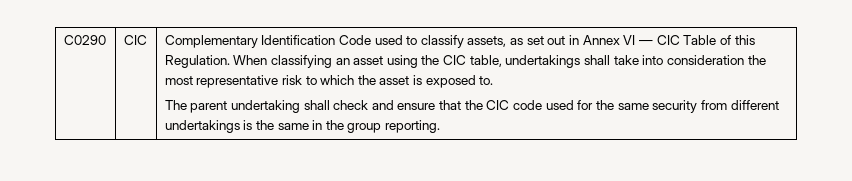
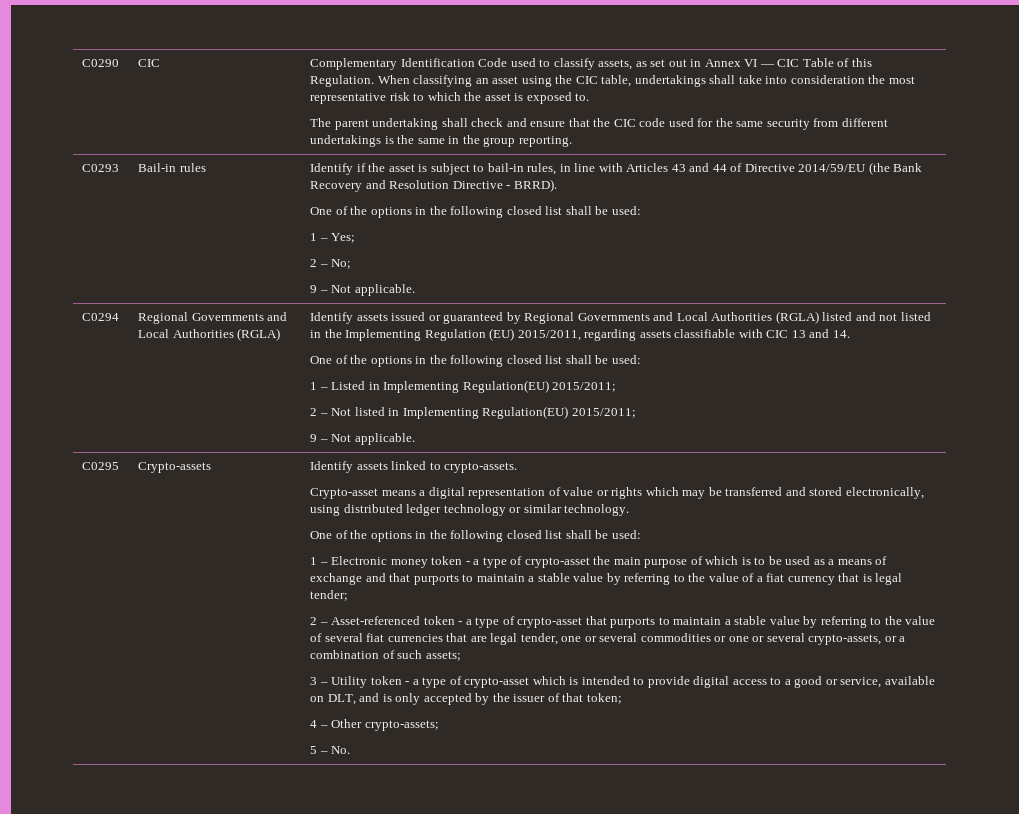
(441, 126) none -> [82,164,120,172] [138,163,206,172] [310,162,923,175] [310,179,557,192] [310,206,641,218] [310,233,356,243] [310,259,352,269] [310,284,415,296] [82,313,120,321] [138,312,288,324] [138,328,281,341] [310,311,931,324] [310,328,850,341] [310,355,641,367] [310,380,617,393] [310,406,636,419] [310,433,415,445] [82,462,120,470] [138,462,212,473] [310,461,518,473] [310,487,924,499] [310,504,630,516] [310,530,641,542] [310,556,888,568] [310,573,903,585] [310,590,349,601] [310,616,936,628] [310,633,906,645] [310,650,461,661] [310,676,935,688] [310,693,622,705] [310,719,439,731] [310,746,351,754] // C0293 | Bail-in rules | Identify if the asset is subject to bail-in rules, in line with Articles 43 and 44 of Directive 2014/59/EU (the Bank Recovery and Resolution Directive - BRRD). // One of the options in the following closed list shall be used: // 1 – Yes; // 2 – No; // 9 – Not applicable. // C0294 | Regional Governments and Local Authorities (RGLA) | Identify assets issued or guaranteed by Regional Governments and Local Authorities (RGLA) listed and not listed in the Implementing Regulation (EU) 2015/2011, regarding assets classifiable with CIC 13 and 14. // One of the options in the following closed list shall be used: // 1 – Listed in Implementing Regulation(EU) 2015/2011; // 2 – Not listed in Implementing Regulation(EU) 2015/2011; // 9 – Not applicable. // C0295 | Crypto-assets | Identify assets linked to crypto-assets. // Crypto-asset means a digital representation of value or rights which may be transferred and stored electronically, using distributed ledger technology or similar technology. // One of the options in the following closed list shall be used: // 1 – Electronic money token - a type of crypto-asset the main purpose of which is to be used as a means of exchange and that purports to maintain a stable value by referring to the value of a fiat currency that is legal tender; // 2 – Asset-referenced token - a type of crypto-asset that purports to maintain a stable value by referring to the value of several fiat currencies that are legal tender, one or several commodities or one or several crypto-assets, or a combination of such assets; // 3 – Utility token - a type of crypto-asset which is intended to provide digital access to a good or service, available on DLT, and is only accepted by the issuer of that token; // 4 – Other crypto-assets; // 5 – No.

